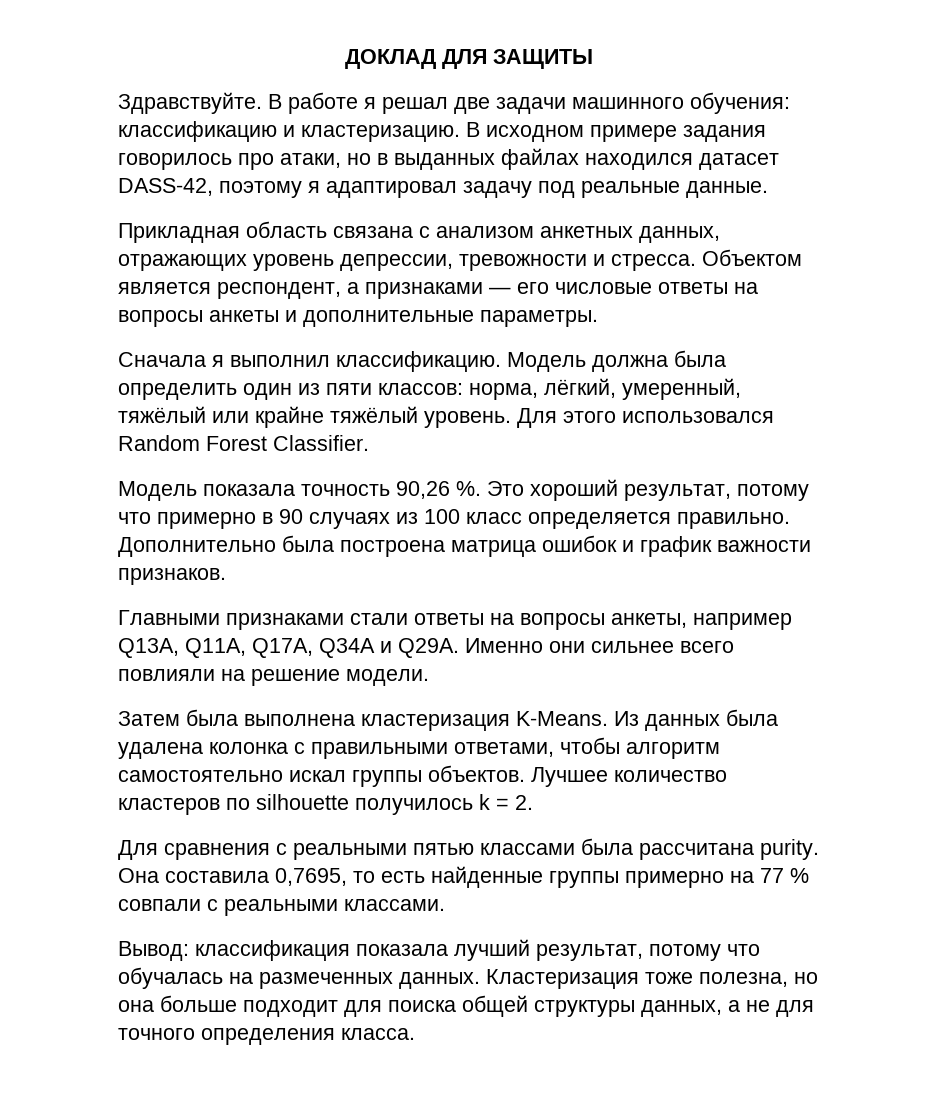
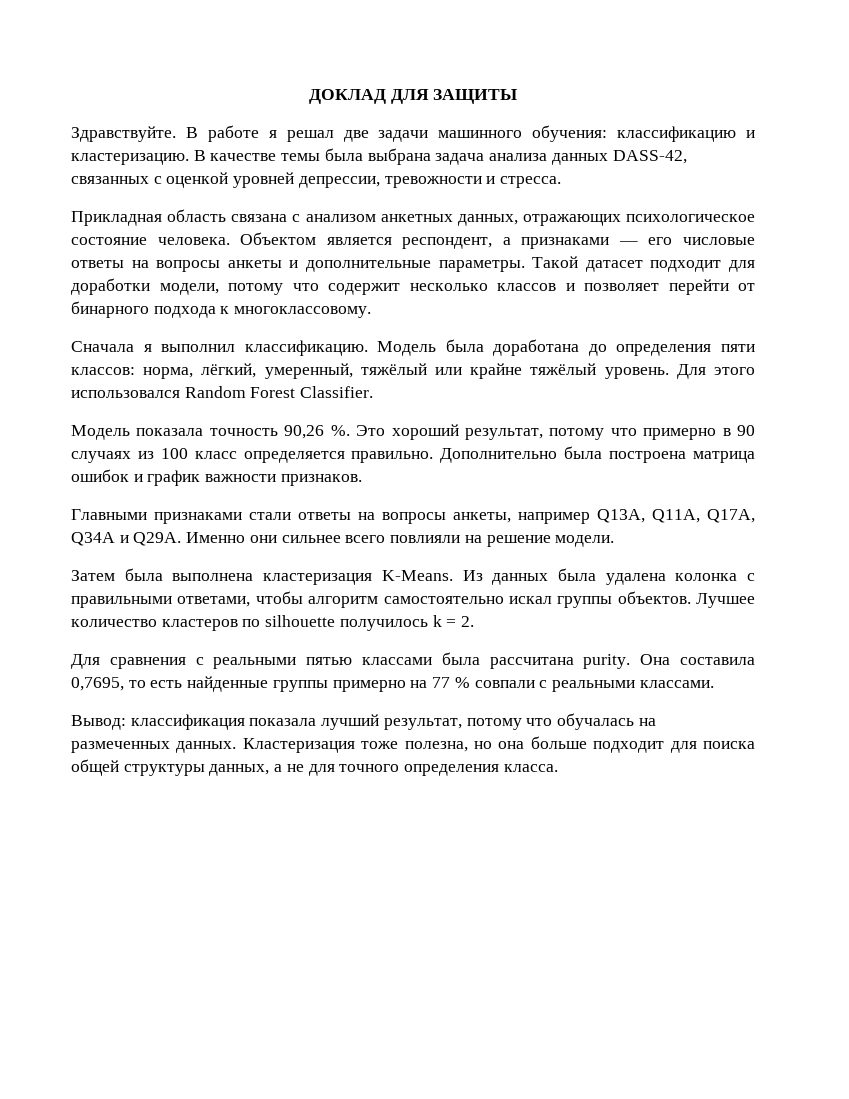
[486,125,766,142] [118,148,779,170] [118,178,768,198] исходном примере задания говорилось про атаки, но в выданных файлах находился датасет DASS-42, поэтому я адаптировал задачу под реальные данные. -> [210,148,687,165] [71,172,562,188] качестве темы была выбрана задача анализа данных DASS-42, связанных с оценкой уровней депрессии, тревожности и стресса.
[253,254,696,271] уровень депрессии, тревожности и стресса. -> [626,214,755,222] [71,237,230,245] психологическое состояние человека.
(598, 318) none -> [532,256,756,272] [71,278,755,295] [71,301,372,318] Такой датасет подходит для доработки модели, потому что содержит несколько классов и позволяет перейти от бинарного подхода к многоклассовому.
[592,350,726,372] [118,383,320,400] должна была определить один из -> [445,339,712,356] была доработана до определения

